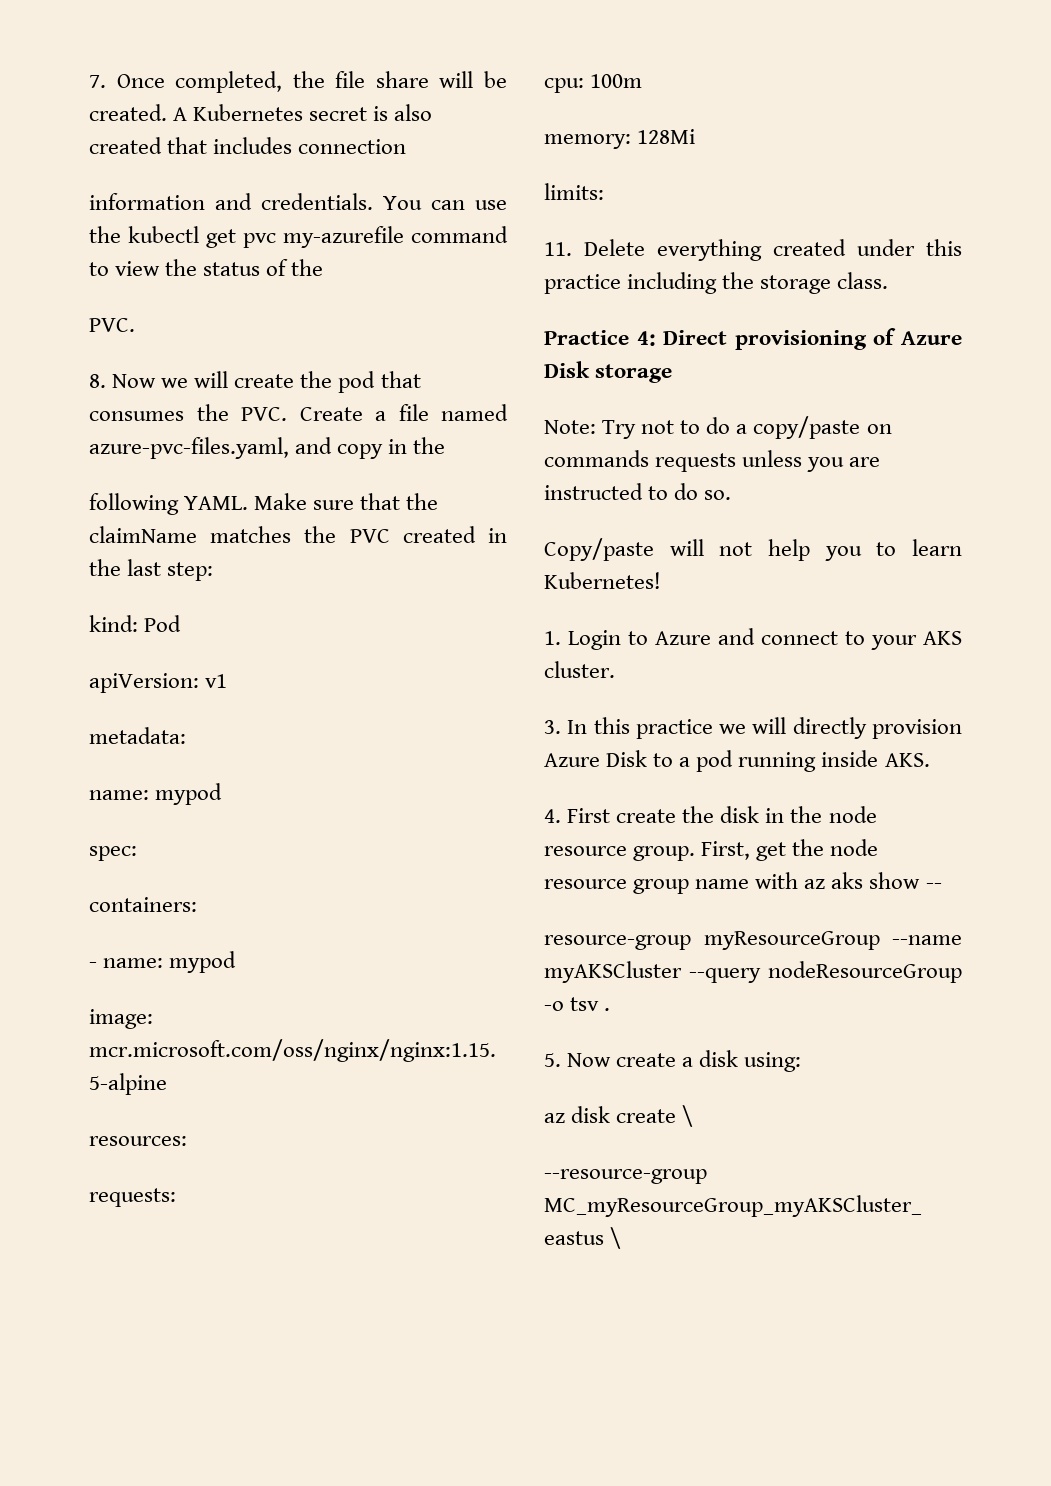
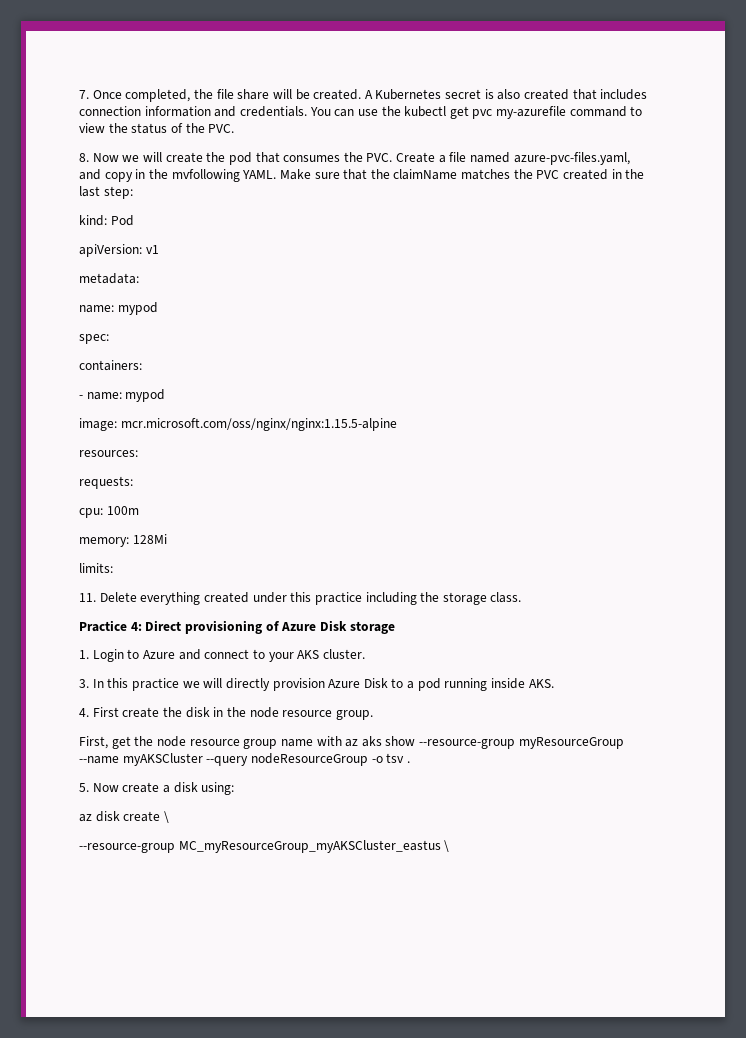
(407, 146) // -> (141, 111) none
(324, 267) // -> (205, 128) none
[89,493,179,515] // following -> [171,169,240,182] mvfollowing
[544,416,892,439] [544,450,881,472] [544,483,732,500] [544,538,962,561] [544,572,661,589] // Note: Try not to do a copy/paste on commands requests unless you are instructed to do so. // Copy/paste will not help you to learn Kubernetes! -> (395, 627) none
(696, 853) none -> (373, 715) //
[925,883,942,889] [544,935,691,950] -- // resource-group -> [419,739,516,749] --resource-group

